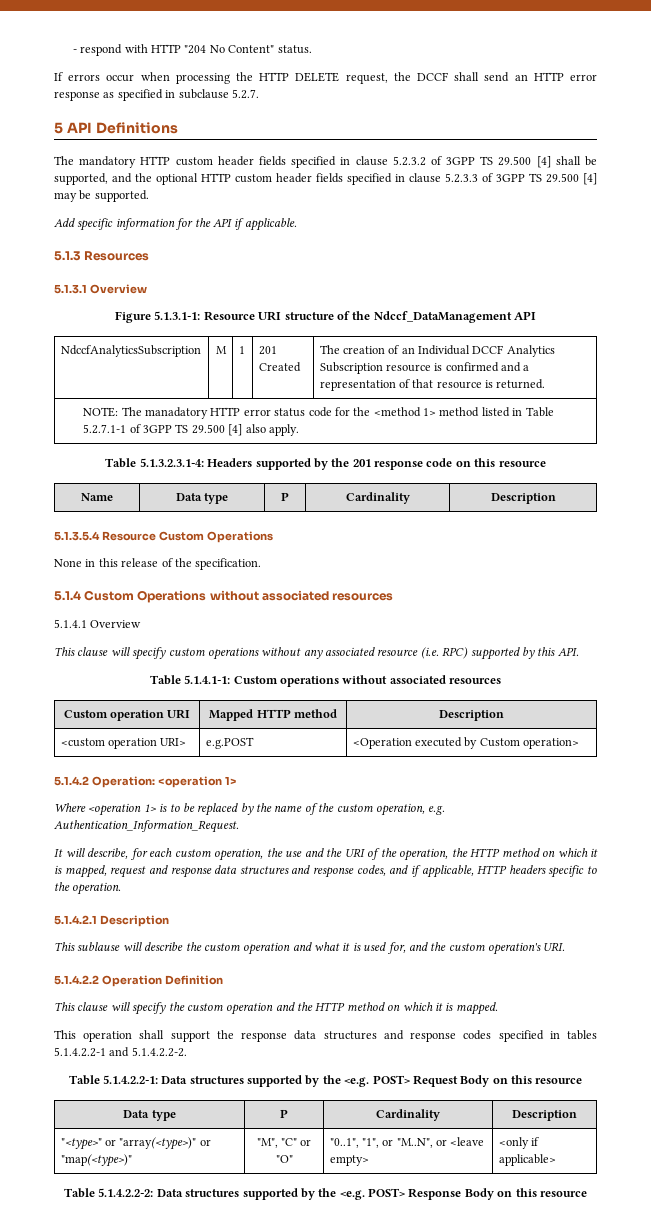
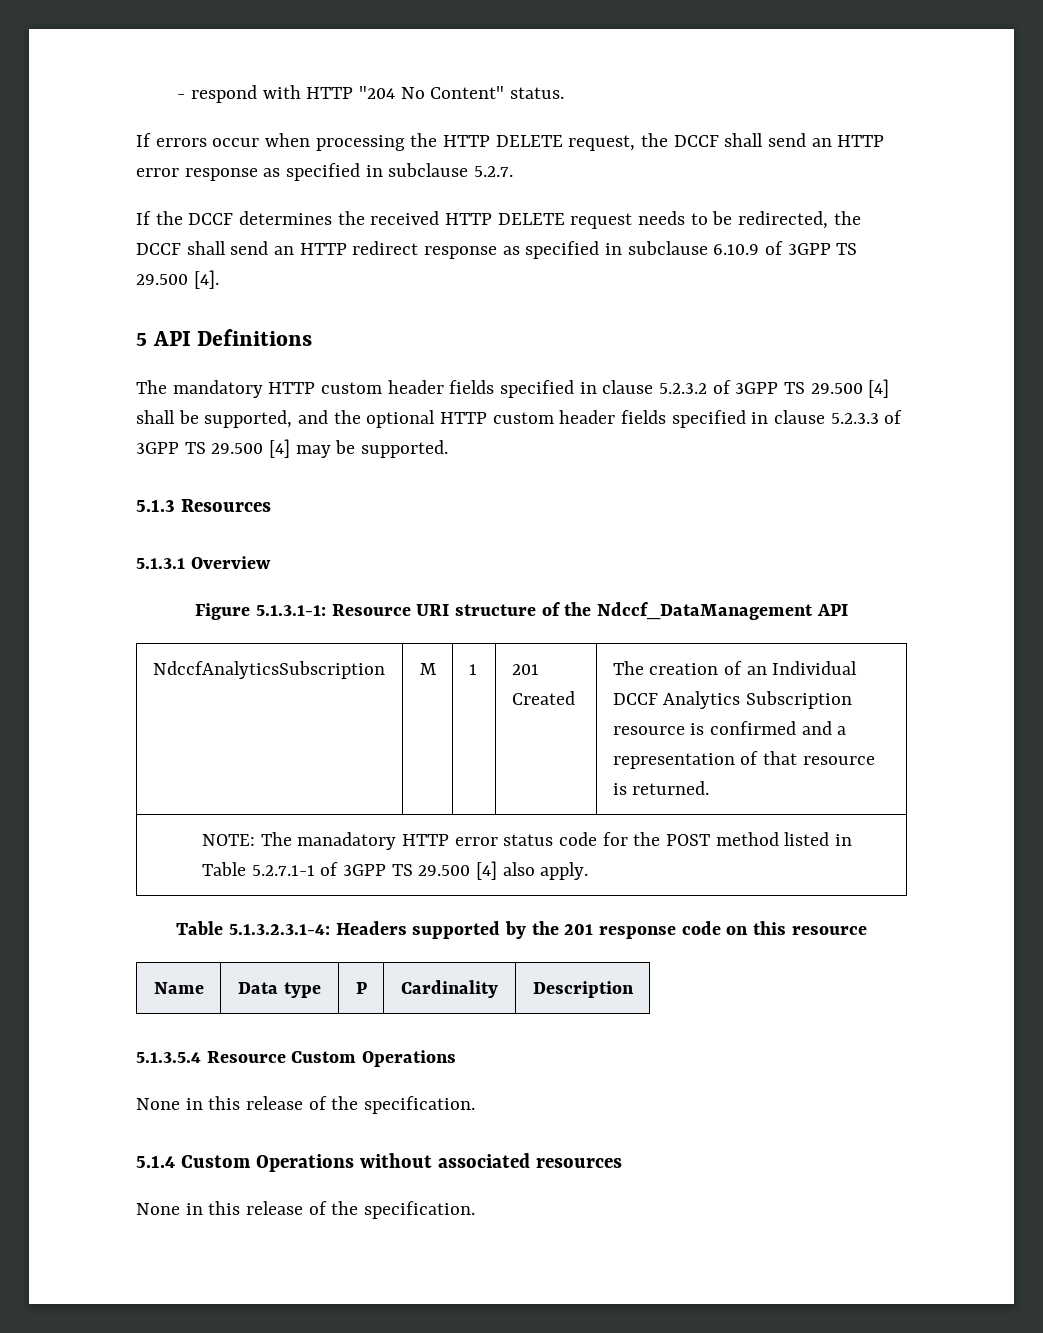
(259, 94) none -> [136,211,861,229] [136,241,858,259] [136,270,219,289] // If the DCCF determines the received HTTP DELETE request needs to be redirected, the DCCF shall send an HTTP redirect response as specified in subclause 6.10.9 of 3GPP TS 29.500 [4].
[54,218,297,231] // Add specific information for the API if applicable. -> (449, 449) none
[373,407,437,417] <method 1> -> [666,834,711,846] POST
[54,619,142,628] [54,647,579,660] [149,675,502,687] [63,709,191,721] [209,709,337,721] [439,710,504,721] [60,738,187,749] [205,737,254,749] [352,737,580,749] [54,776,237,788] [54,803,446,816] [54,820,239,833] [54,848,598,861] [54,865,597,878] [54,882,122,895] [54,915,169,927] [54,942,566,955] [54,975,223,987] [54,1002,498,1015] [54,1030,597,1042] [54,1047,187,1057] [68,1075,583,1087] [123,1110,176,1121] [280,1109,288,1118] [376,1109,440,1121] [512,1110,577,1121] [60,1137,211,1150] [60,1154,132,1167] [256,1138,312,1148] [275,1155,293,1163] [329,1137,485,1148] [329,1155,369,1166] [498,1137,539,1149] [498,1154,556,1166] [64,1188,587,1200] 5.1.4.1 Overview // This clause will specify custom operations without any associated resource (i.e. RPC) supported by this API. // Table 5.1.4.1-1: Custom operations without associated resources // Custom operation URI | Mapped HTTP method | Description // <custom operation URI> | e.g.POST | <Operation executed by Custom operation> // 5.1.4.2 Operation: <operation 1> // Where <operation 1> is to be replaced by the name of the custom operation, e.g. Authentication_Information_Request. // It will describe, for each custom operation, the use and the URI of the operation, the HTTP method on which it is mapped, request and response data structures and response codes, and if applicable, HTTP headers specific to the operation. // 5.1.4.2.1 Description // This sublause will describe the custom operation and what it is used for, and the custom operation's URI. // 5.1.4.2.2 Operation Definition // This clause will specify the custom operation and the HTTP method on which it is mapped. // This operation shall support the response data structures and response codes specified in tables 5.1.4.2.2-1 and 5.1.4.2.2-2. // Table 5.1.4.2.2-1: Data structures supported by the <e.g. POST> Request Body on this resource // Data type | P | Cardinality | Description // "<type>" or "array(<type>)" or "map(<type>)" | "M", "C" or "O" | "0..1", "1", or "M..N", or <leave empty> | <only if applicable> // Table 5.1.4.2.2-2: Data structures supported by the <e.g. POST> Response Body on this resource -> [136,1201,476,1219] None in this release of the specification.

